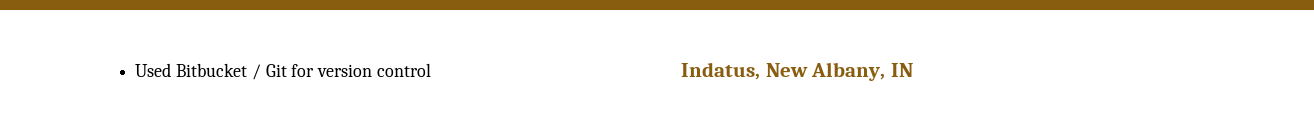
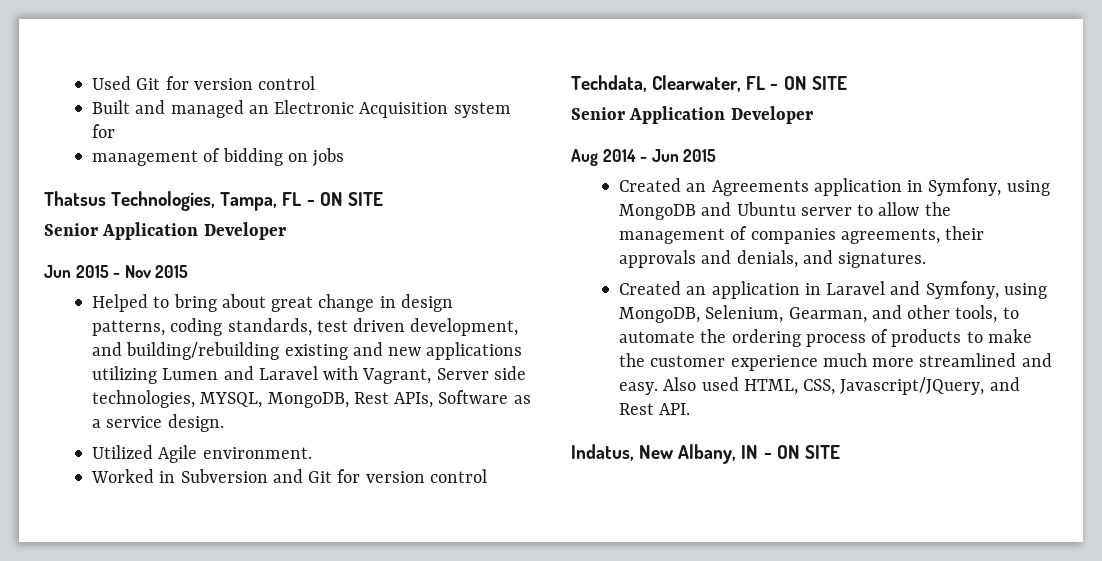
[176,63,431,80] Bitbucket / Git for version control -> [136,76,316,90] [92,100,511,118] [92,124,116,138] [92,148,345,167] [44,191,383,211] [44,222,286,240] [44,265,189,278] [92,294,453,312] [92,318,519,336] [92,342,523,360] [92,366,526,384] [92,390,531,408] [92,414,224,432] [92,445,312,463] [91,469,487,483] [571,75,847,92] [571,106,813,124] [571,149,717,166] [619,178,1050,196] [619,202,951,220] [619,226,985,244] [619,250,927,268] [619,281,1047,299] [619,305,1019,323] [619,329,1032,347] [619,353,1052,371] [619,377,1020,395] [619,403,691,415] Git for version control // Built and managed an Electronic Acquisition system for // management of bidding on jobs // Thatsus Technologies, Tampa, FL - ON SITE // Senior Application Developer // Jun 2015 - Nov 2015 // Helped to bring about great change in design patterns, coding standards, test driven development, and building/rebuilding existing and new applications utilizing Lumen and Laravel with Vagrant, Server side technologies, MYSQL, MongoDB, Rest APIs, Software as a service design. // Utilized Agile environment. // Worked in Subversion and Git for version control // Techdata, Clearwater, FL - ON SITE // Senior Application Developer // Aug 2014 - Jun 2015 // Created an Agreements application in Symfony, using MongoDB and Ubuntu server to allow the management of companies agreements, their approvals and denials, and signatures. // Created an application in Laravel and Symfony, using MongoDB, Selenium, Gearman, and other tools, to automate the ordering process of products to make the customer experience much more streamlined and easy. Also used HTML, CSS, Javascript/JQuery, and Rest API.
(913, 70) none -> [763,445,840,459] - ON SITE

